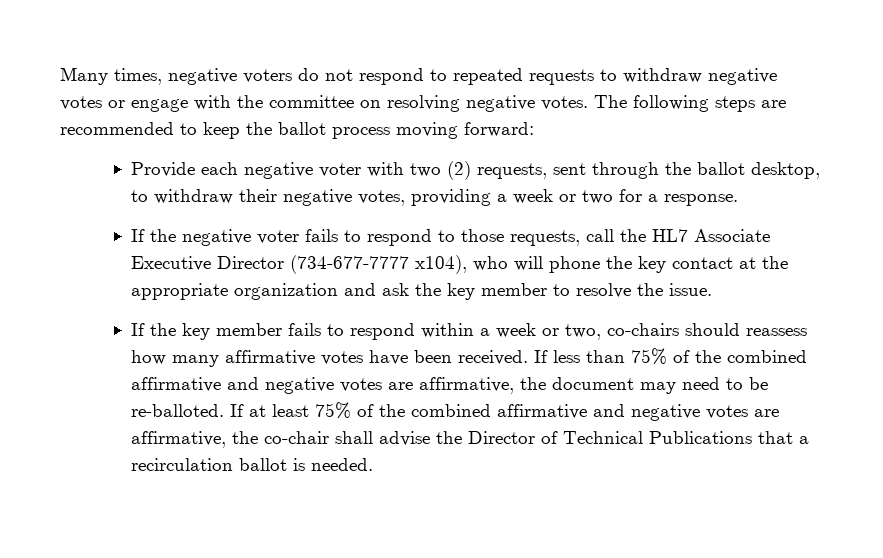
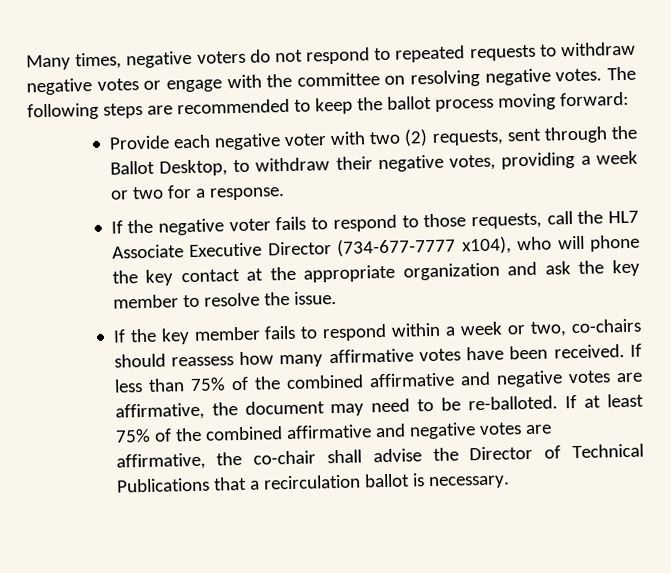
[696,162,820,179] ballot desktop, -> [109,159,228,177] Ballot Desktop,
[310,458,373,471] needed. -> [427,475,510,490] necessary.

